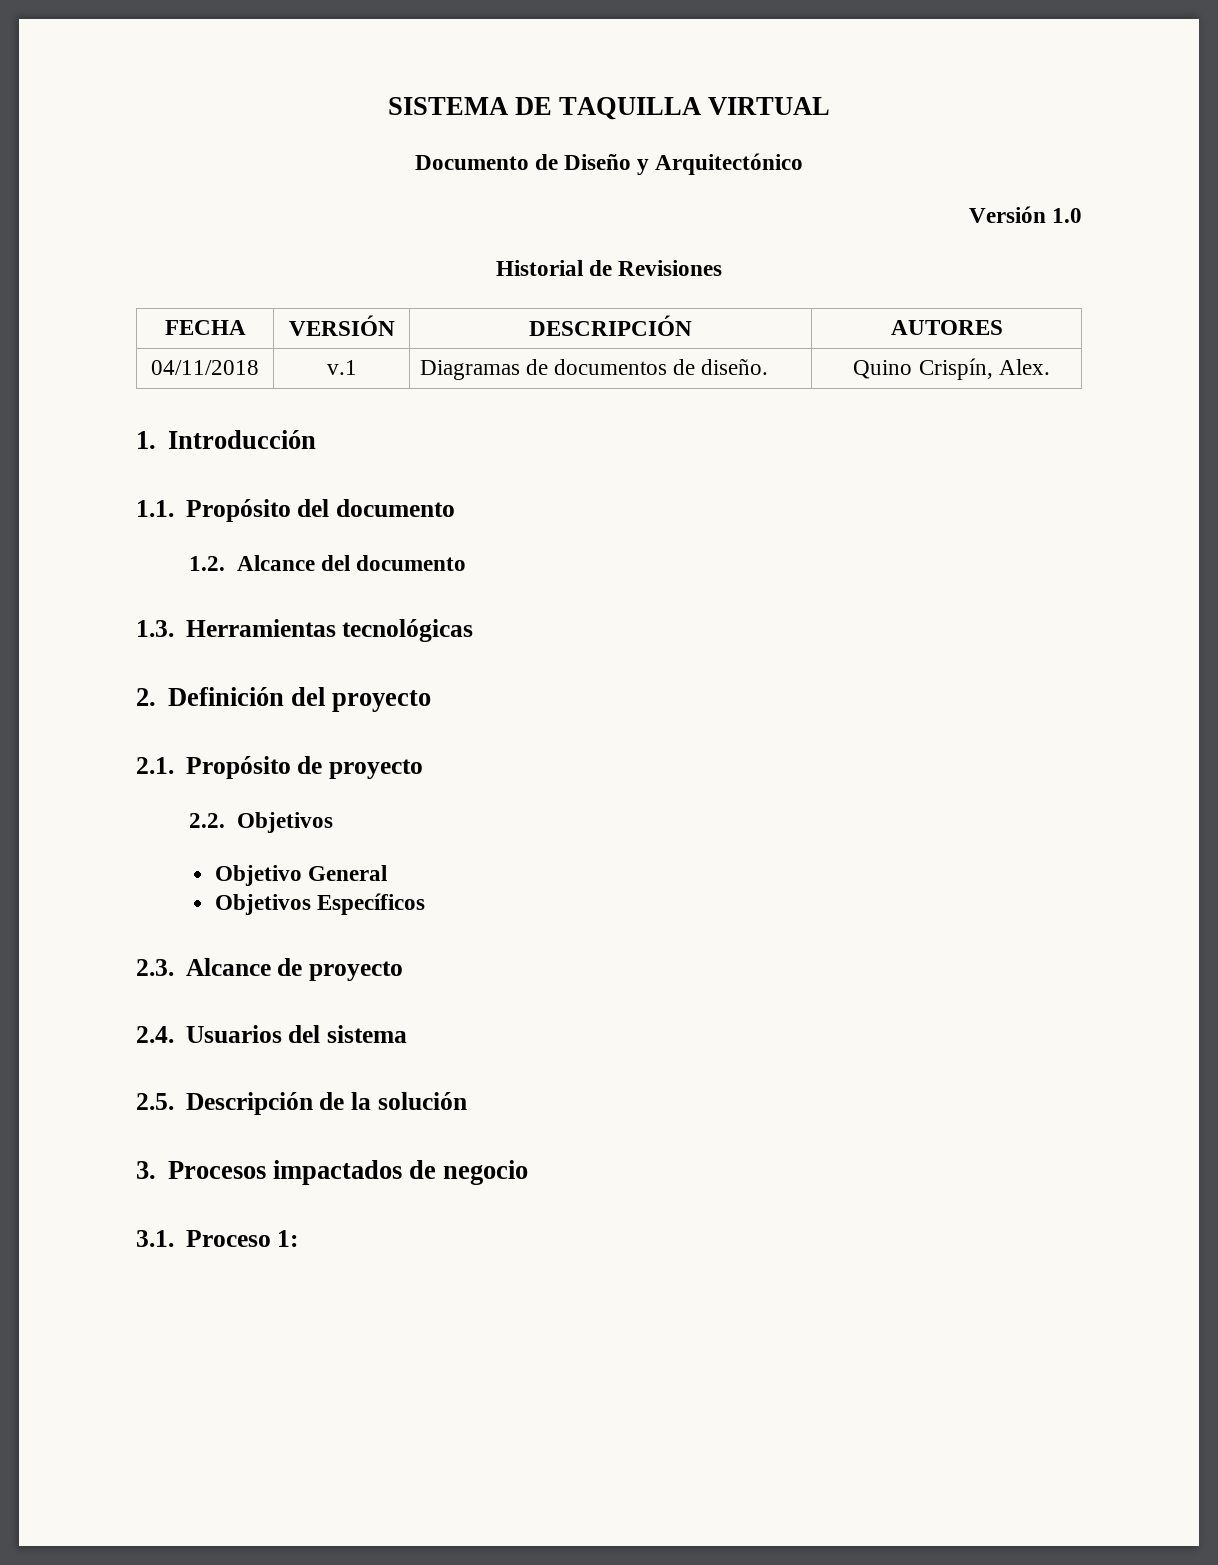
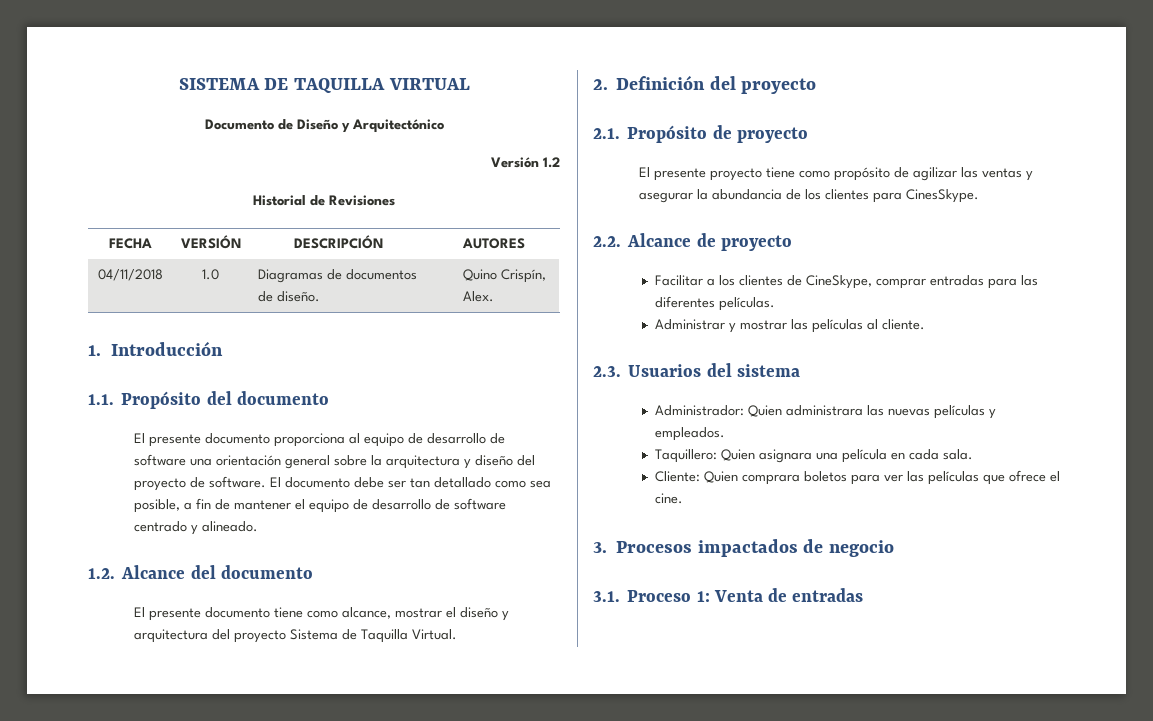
[1052,208,1082,223] 1.0 -> [543,157,560,168] 1.2
[326,360,357,375] v.1 -> [202,269,219,280] 1.0
[189,555,467,571] [136,619,474,642] 1.2. Alcance del documento // 1.3. Herramientas tecnológicas -> [134,433,506,447] [134,454,536,469] [134,476,552,491] [134,498,507,513] [134,521,259,535] [88,565,313,579] [134,607,510,621] [134,629,458,643] El presente documento proporciona al equipo de desarrollo de software una orientación general sobre la arquitectura y diseño del proyecto de software. El documento debe ser tan detallado como sea posible, a fin de mantener el equipo de desarrollo de software centrado y alineado. // 1.2. Alcance del documento // El presente documento tiene como alcance, mostrar el diseño y arquitectura del proyecto Sistema de Taquilla Virtual.
[189,812,333,833] [214,865,387,886] [214,893,425,915] [136,958,404,981] [136,1025,408,1043] [136,1092,468,1115] 2.2. Objetivos // Objetivo General // Objetivos Específicos // 2.3. Alcance de proyecto // 2.4. Usuarios del sistema // 2.5. Descripción de la solución -> [639,167,1034,181] [639,189,980,203] [593,233,792,251] [655,275,1039,289] [655,296,776,311] [655,319,926,333] [593,363,800,377] [655,405,997,419] [655,427,726,441] [655,449,974,463] [655,470,1061,485] [655,493,684,504] El presente proyecto tiene como propósito de agilizar las ventas y asegurar la abundancia de los clientes para CinesSkype. // 2.2. Alcance de proyecto // Facilitar a los clientes de CineSkype, comprar entradas para las diferentes películas. // Administrar y mostrar las películas al cliente. // 2.3. Usuarios del sistema // Administrador: Quien administrara las nuevas películas y empleados. // Taquillero: Quien asignara una película en cada sala. // Cliente: Quien comprara boletos para ver las películas que ofrece el cine.
(299, 1238) none -> [713,588,864,602] Venta de entradas

